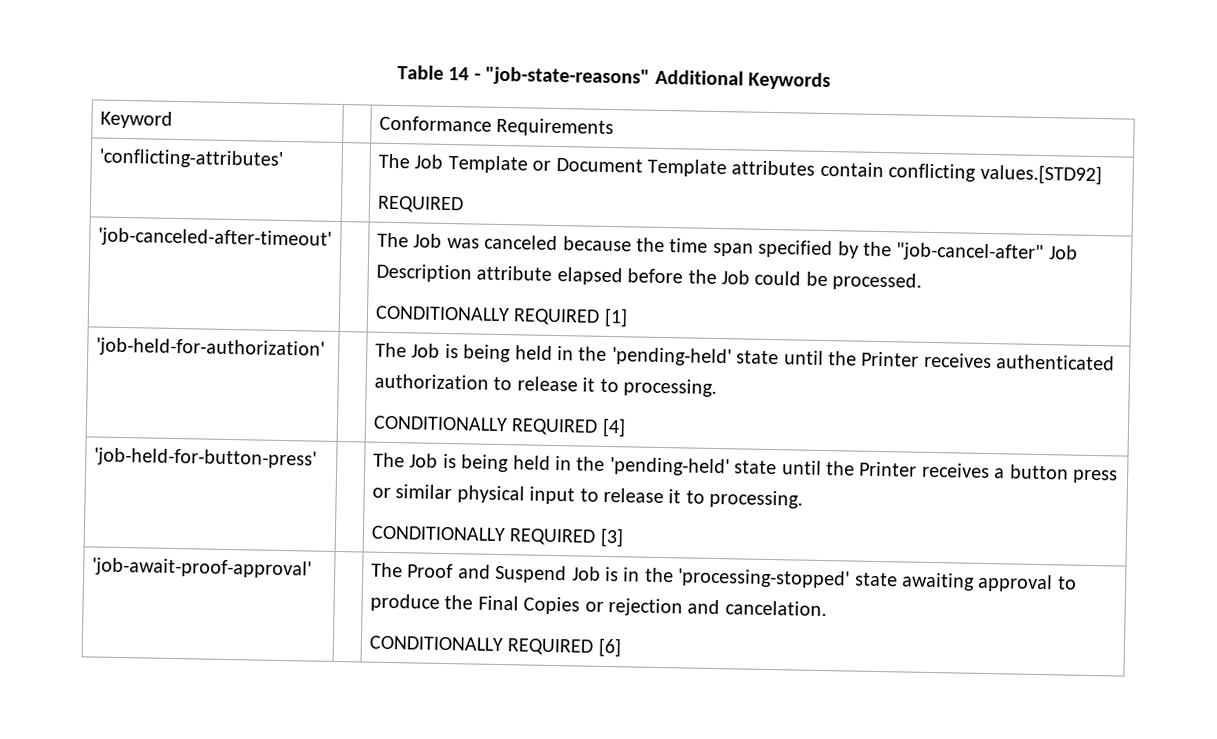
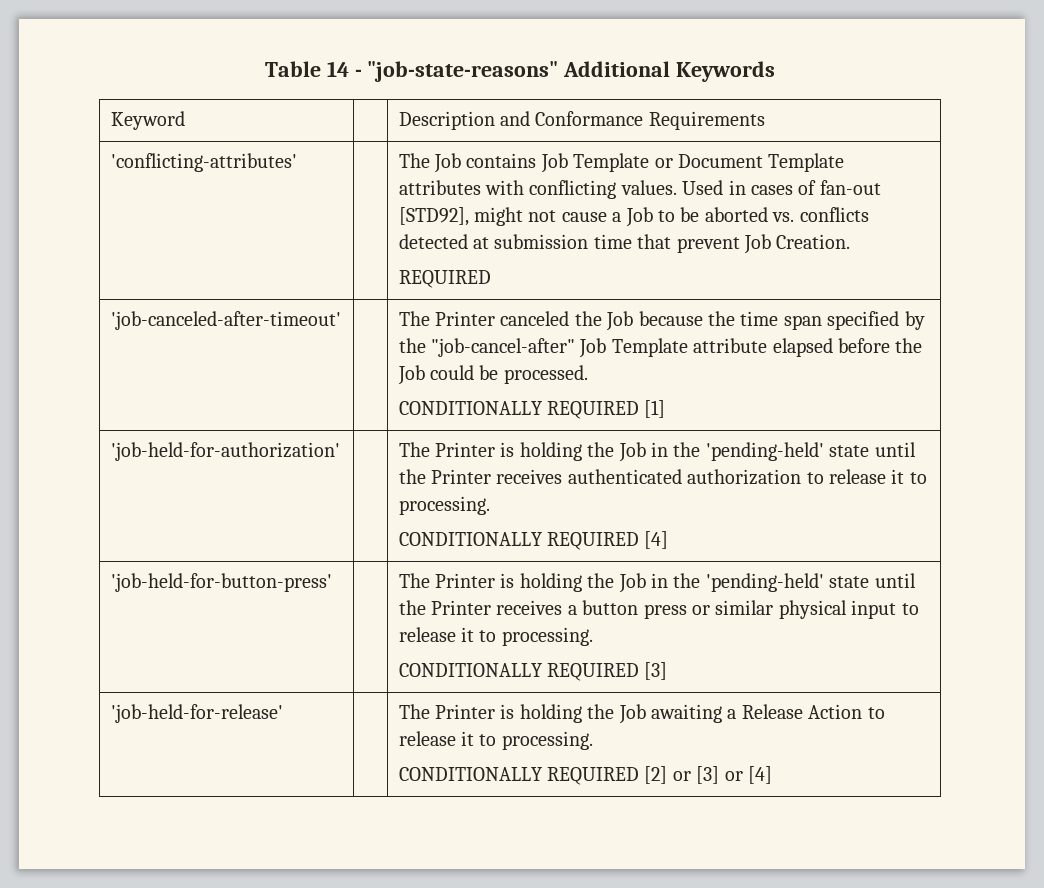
(173, 119) none -> [398,111,530,130] Description and
(444, 161) none -> [466,153,568,173] contains Job
[819,161,1102,186] contain conflicting values.[STD92] -> [484,180,881,199] [398,207,869,227] [398,234,851,254] with conflicting values. Used in cases of fan-out [STD92], might not cause a Job to be aborted vs. conflicts detected at submission time that prevent Job Creation.
[413,233,559,251] Job was canceled -> [434,311,634,331] Printer canceled the Job
[375,263,472,283] Description -> [611,338,688,357] Template
[411,343,553,363] Job is being held -> [434,442,646,462] Printer is holding the Job
[409,453,551,473] Job is being held -> [434,573,646,593] Printer is holding the Job
[91,557,312,579] [370,562,1077,593] [369,593,827,617] [368,635,622,658] 'job-await-proof-approval' | | The Proof and Suspend Job is in the 'processing-stopped' state awaiting approval to produce the Final Copies or rejection and cancelation. // CONDITIONALLY REQUIRED [6] -> [110,704,283,723] [398,704,885,724] [398,731,593,750] [398,766,772,785] 'job-held-for-release' | | The Printer is holding the Job awaiting a Release Action to release it to processing. // CONDITIONALLY REQUIRED [2] or [3] or [4]

